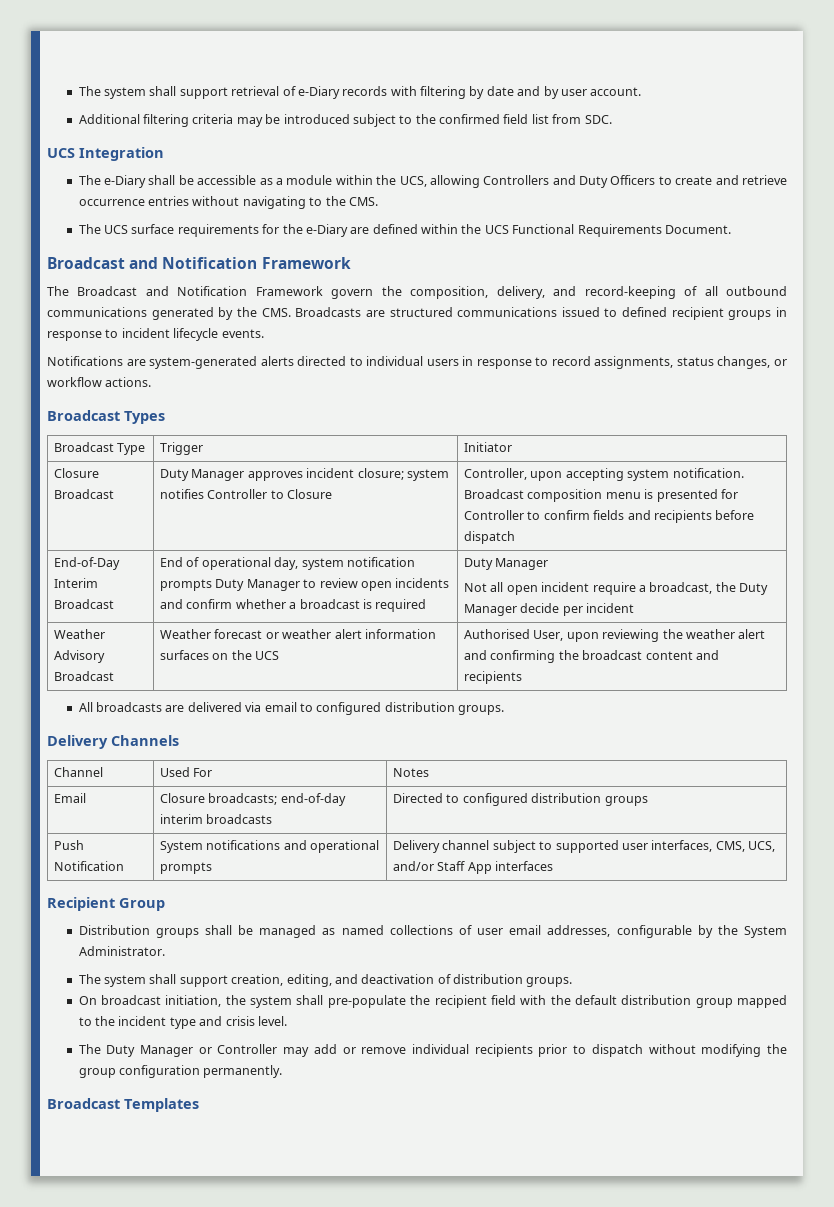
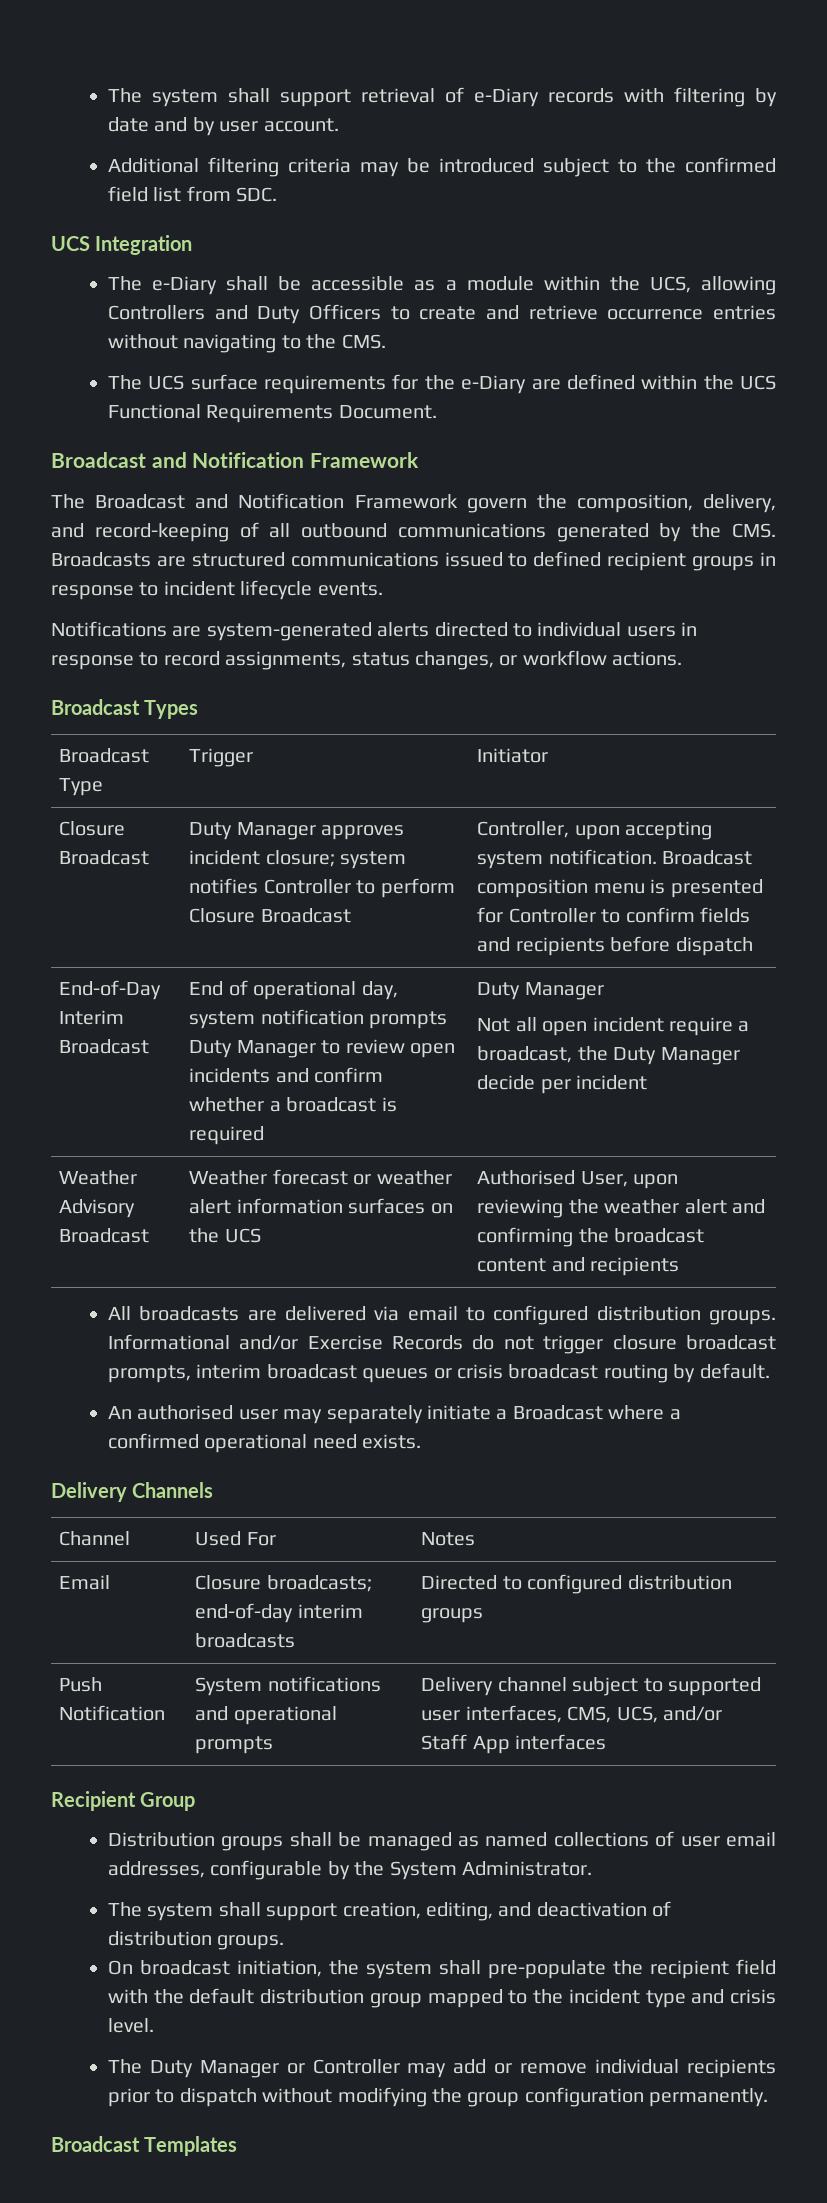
[287,489,333,499] Closure -> [380,878,455,898] [189,908,351,923] perform Closure Broadcast
(505, 710) none -> [107,1334,776,1354] [107,1363,770,1383] [107,1405,681,1424] [107,1433,422,1453] Informational and/or Exercise Records do not trigger closure broadcast prompts, interim broadcast queues or crisis broadcast routing by default. // An authorised user may separately initiate a Broadcast where a confirmed operational need exists.

